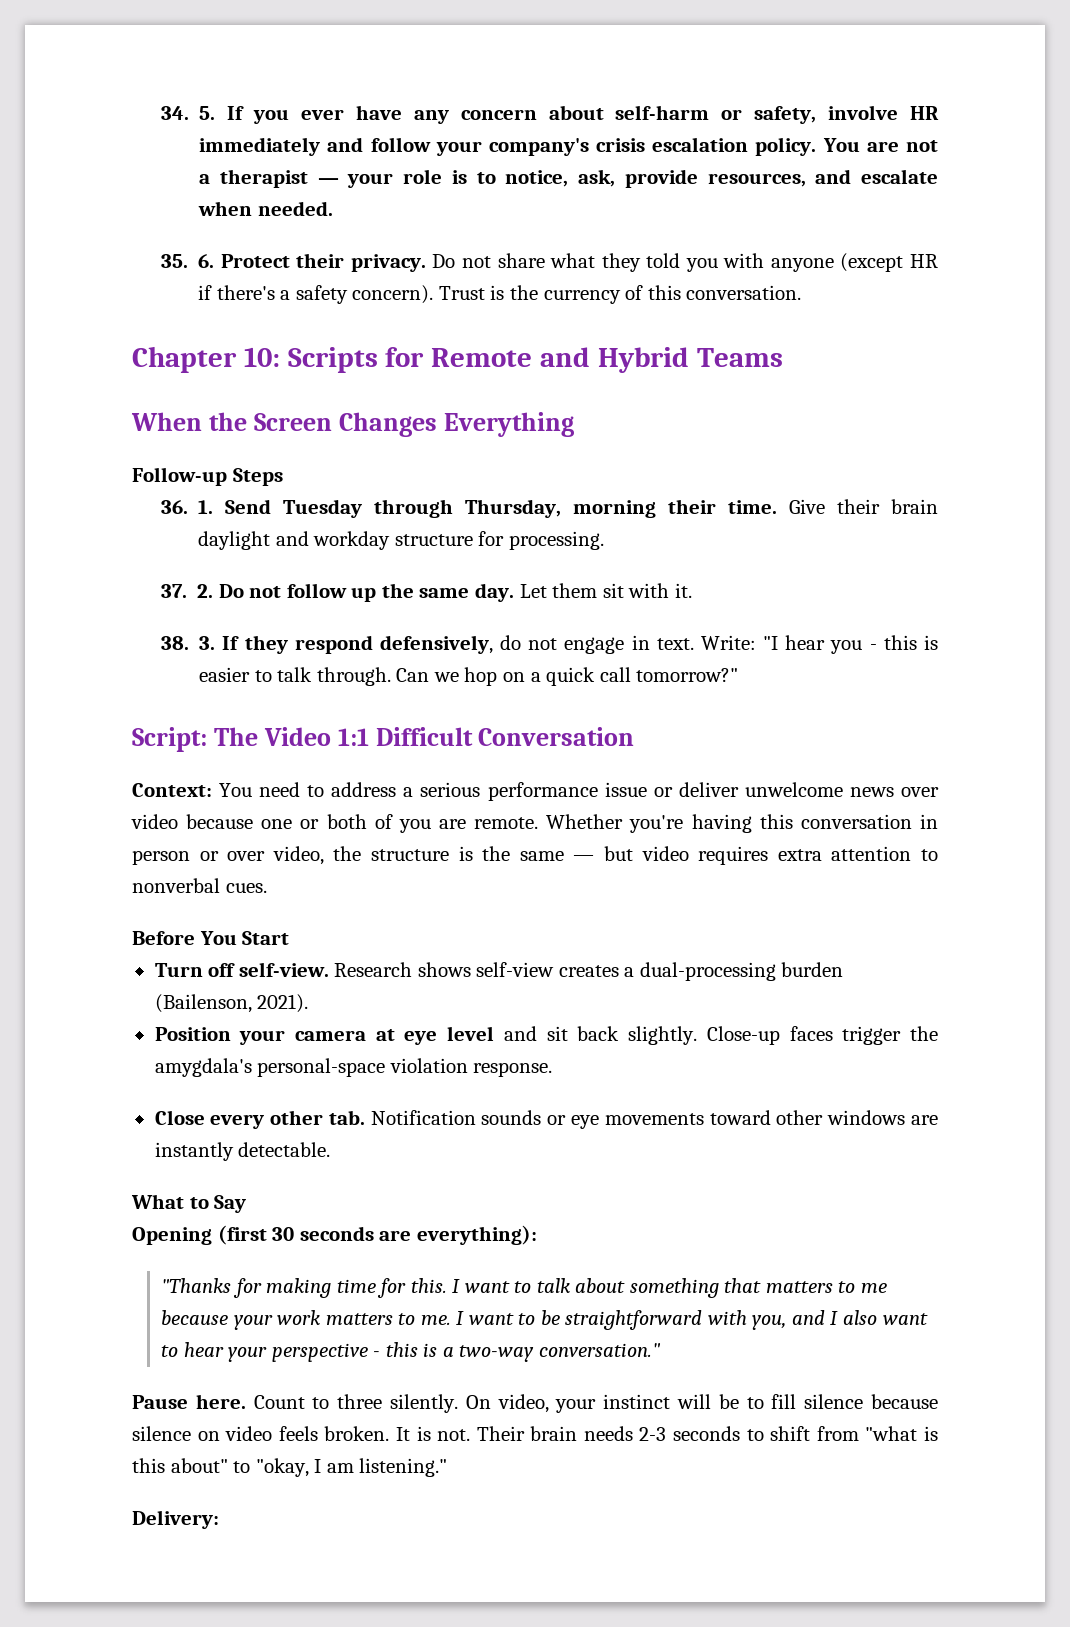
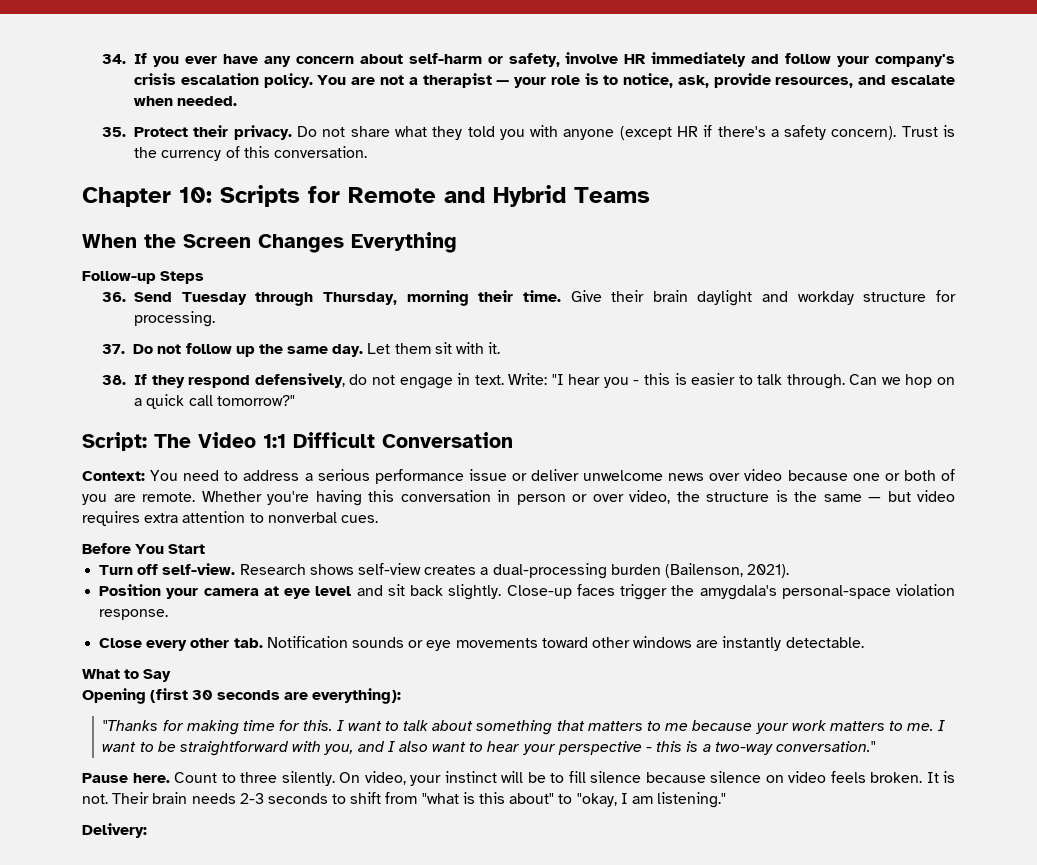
[199,106,216,120] 5. -> (127, 59) none
[198,254,215,268] 6. -> (127, 132) none
[198,500,214,514] 1. -> (127, 297) none
[197,584,214,598] 2. -> (126, 349) none
[199,636,216,650] 3. -> (127, 380) none

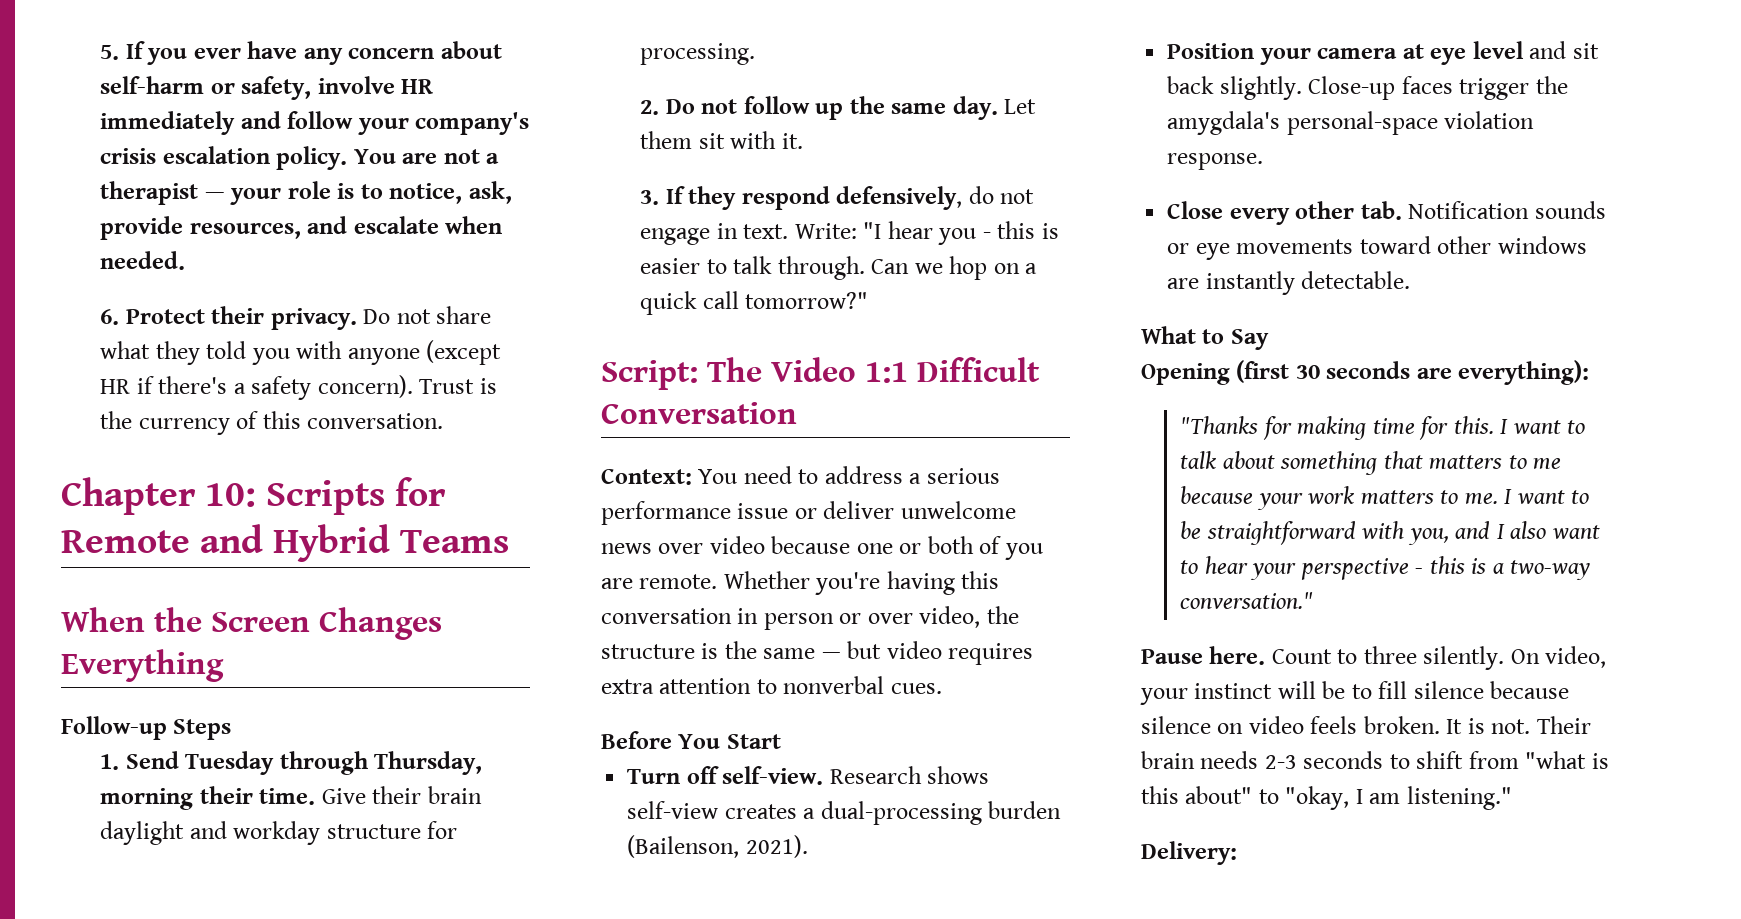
[102,54,127,64] 34. -> [100,45,120,60] 5.
[102,127,127,137] 35. -> [100,309,120,325] 6.
[102,292,127,302] 36. -> [100,754,120,770] 1.
[102,344,126,354] 37. -> [640,100,660,115] 2.
[102,375,127,385] 38. -> [640,190,660,205] 3.

